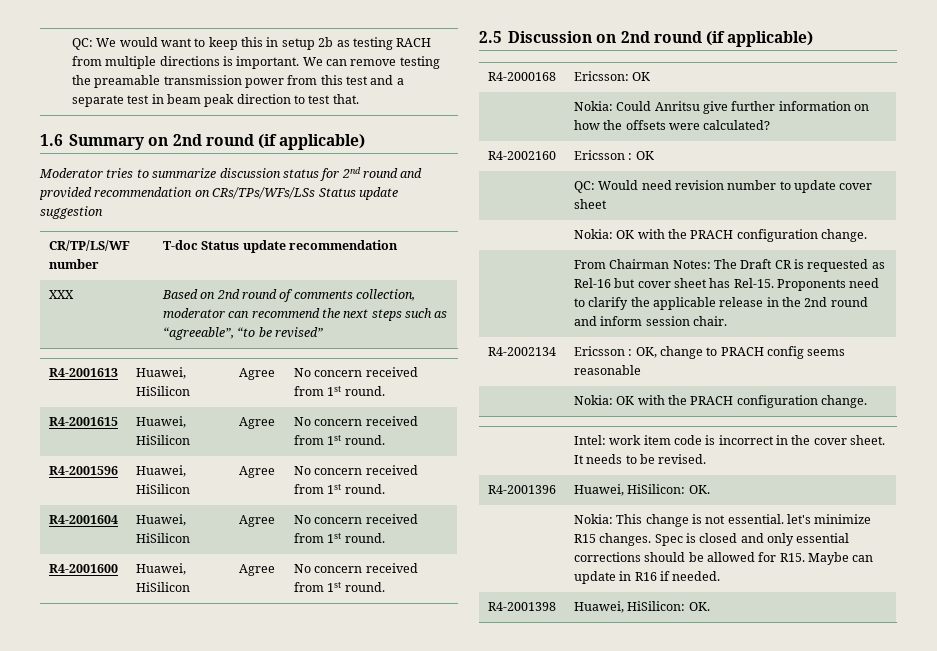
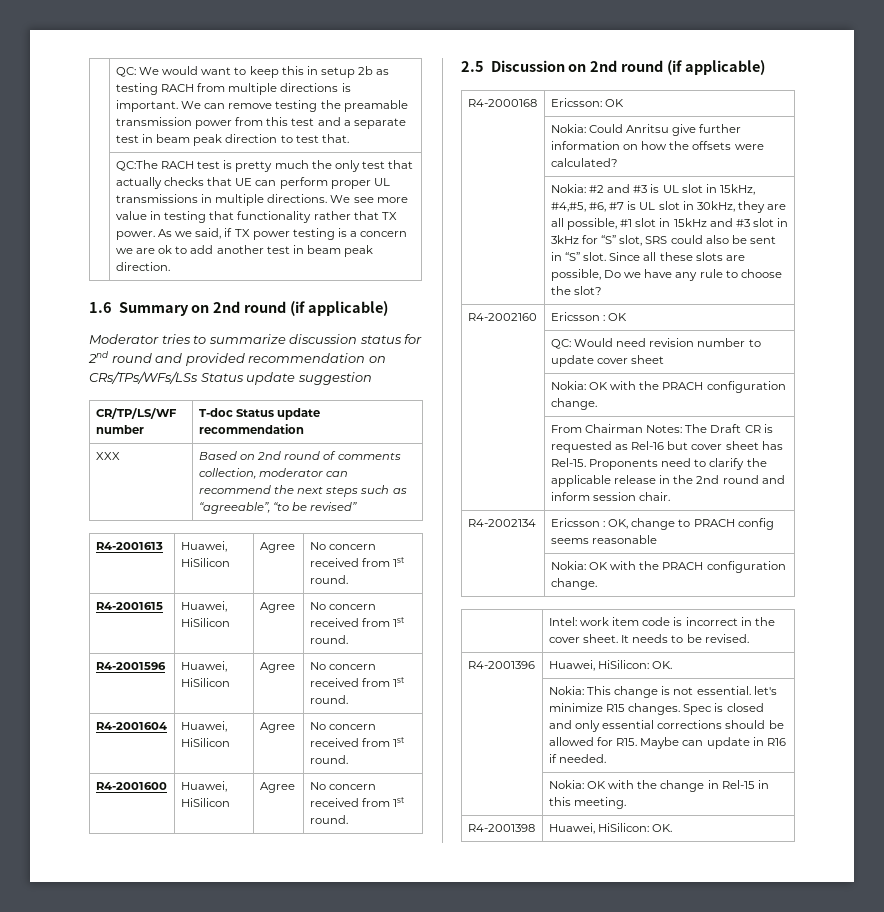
(359, 99) none -> [115,160,413,172] [115,177,390,189] [115,194,408,206] [115,211,397,223] [115,228,408,240] [115,245,373,257] [115,262,170,271] // | QC:The RACH test is pretty much the only test that actually checks that UE can perform proper UL transmissions in multiple directions. We see more value in testing that functionality rather that TX power. As we said, if TX power testing is a concern we are ok to add another test in beam peak direction.
(771, 125) none -> [550,184,755,195] [550,201,786,213] [550,218,788,230] [550,235,776,246] [550,252,745,261] [550,269,782,281] [550,286,603,295] // | Nokia: #2 and #3 is UL slot in 15kHz, #4,#5, #6, #7 is UL slot in 30kHz, they are all possible, #1 slot in 15kHz and #3 slot in 3kHz for “S” slot, SRS could also be sent in “S” slot. Since all these slots are possible, Do we have any rule to choose the slot?
(721, 576) none -> [548,780,769,792] [548,797,627,809] // | Nokia: OK with the change in Rel-15 in this meeting.

